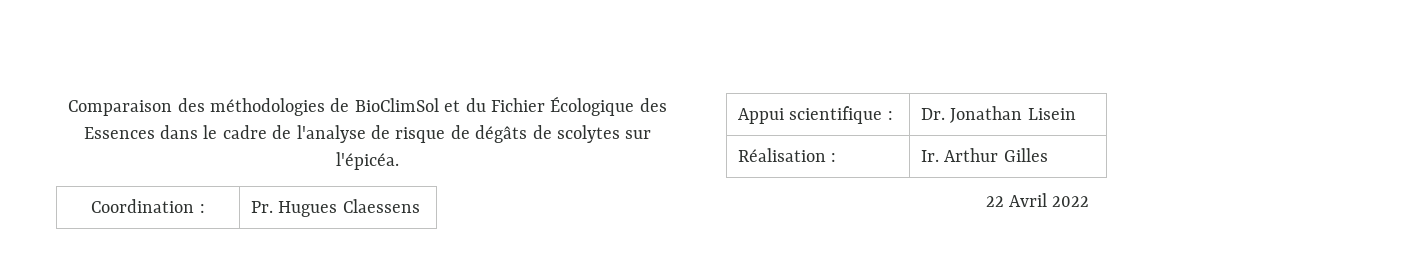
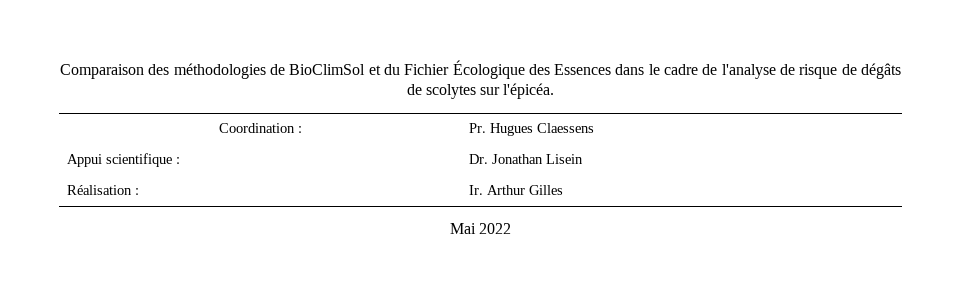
[985,193,1047,207] 22 Avril -> [449,223,476,234] Mai

